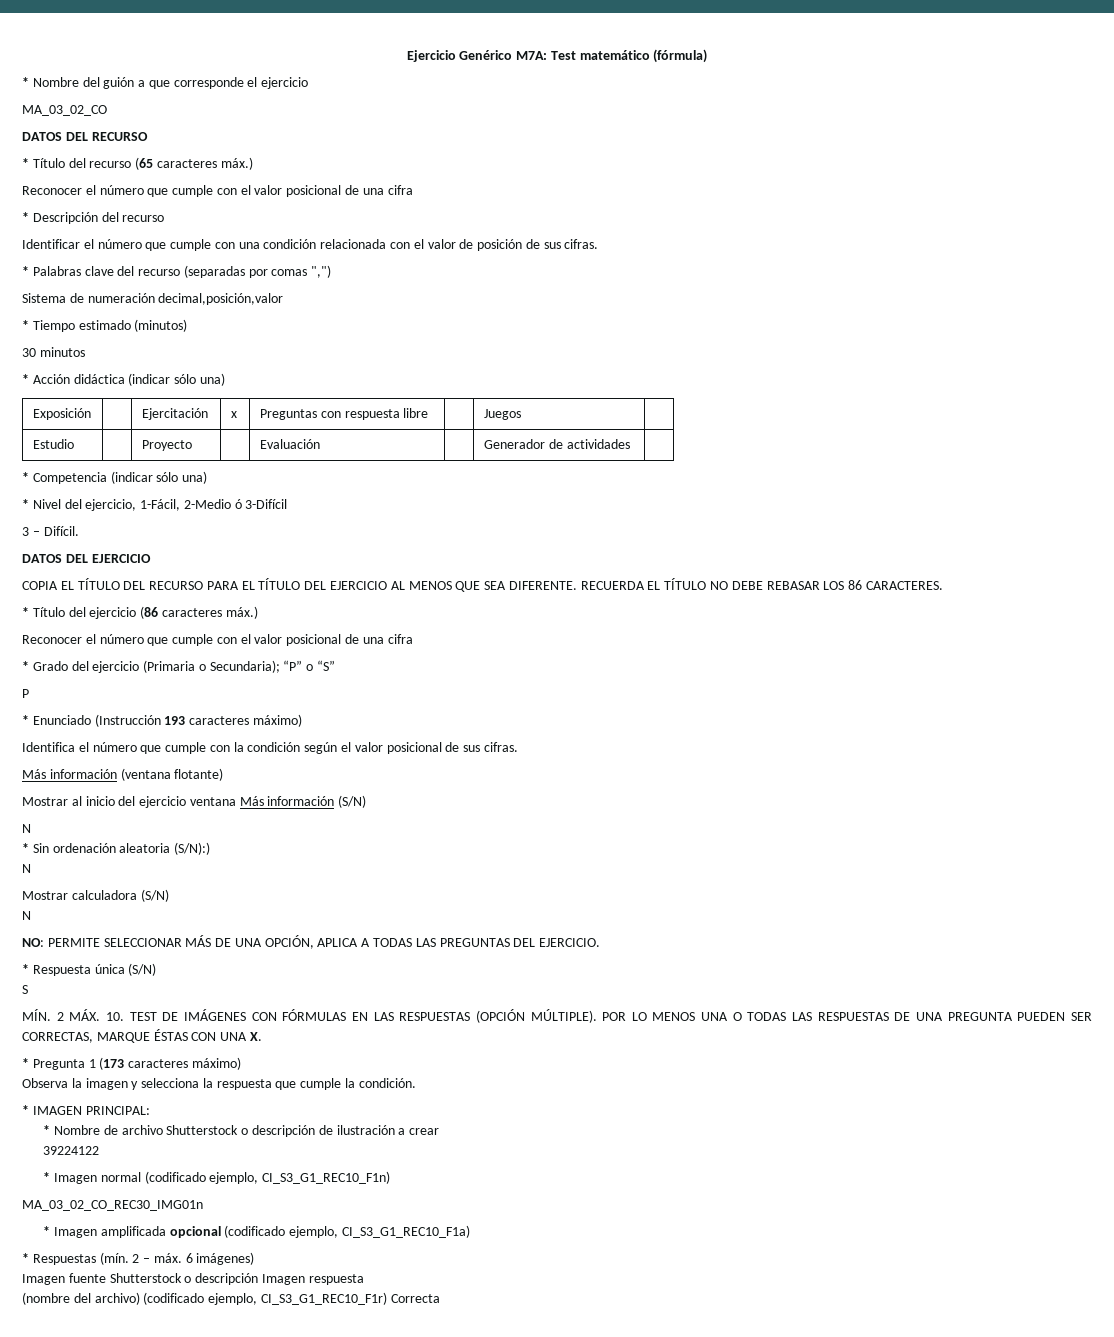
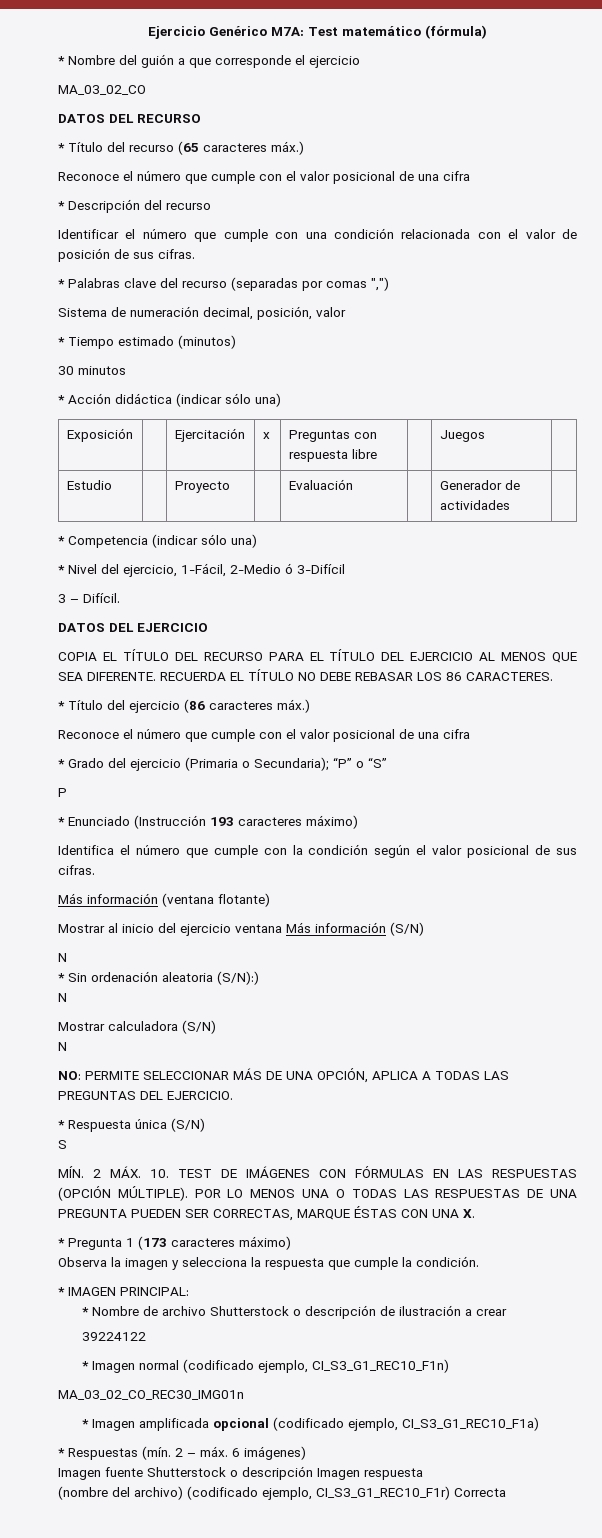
[22,186,82,195] Reconocer -> [58,172,119,181] Reconoce
[158,293,284,305] decimal,posición,valor -> [203,306,346,320] decimal, posición, valor
[22,635,82,644] Reconocer -> [58,730,119,739] Reconoce

